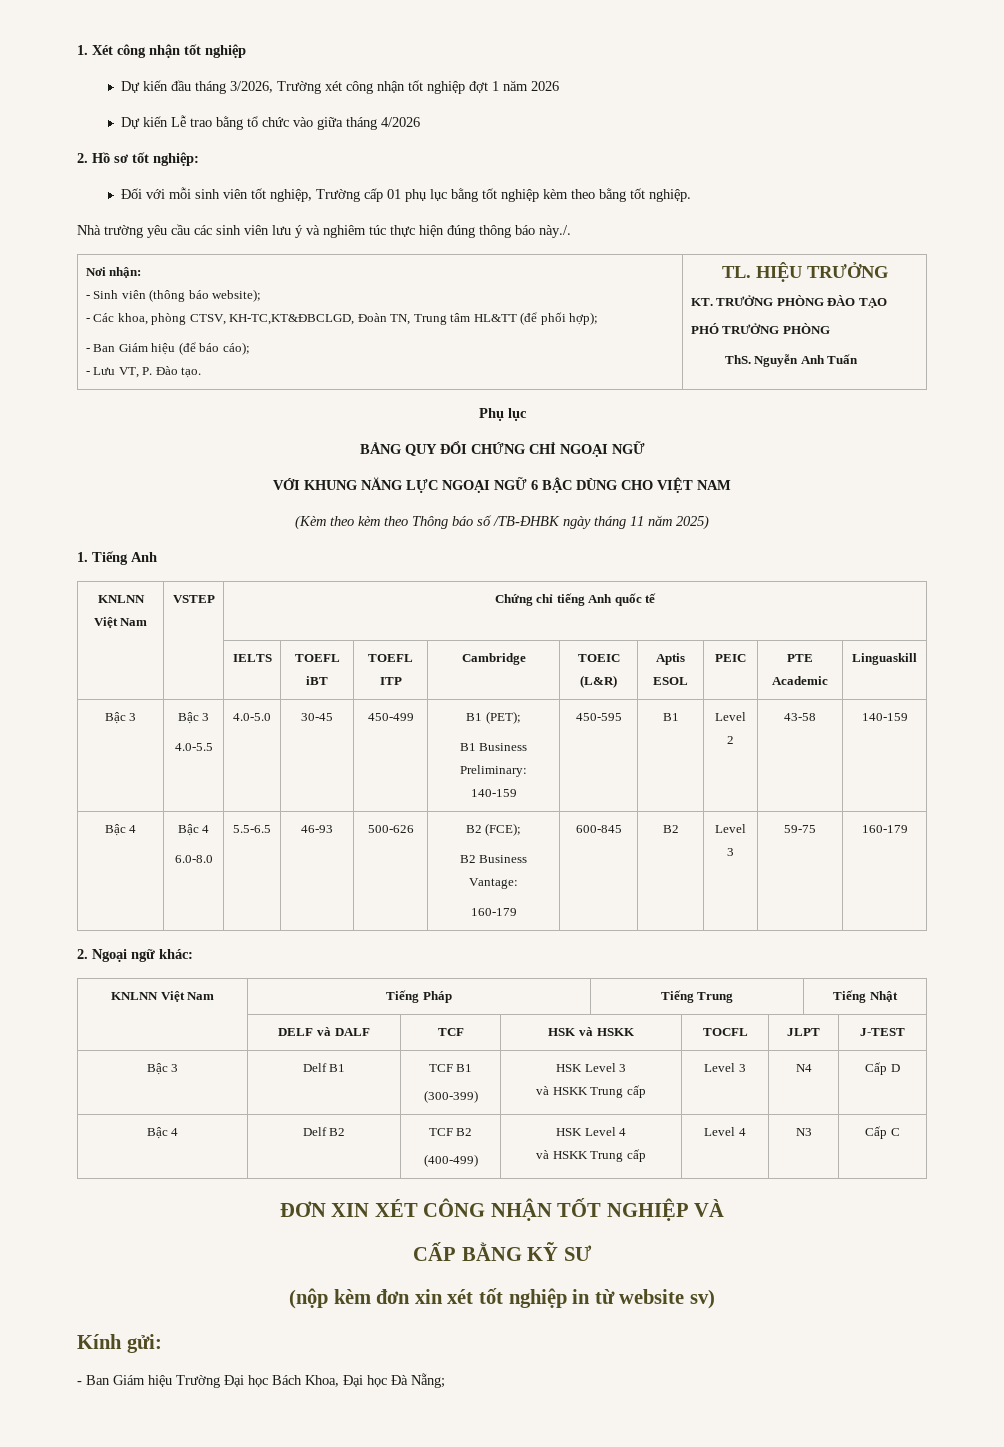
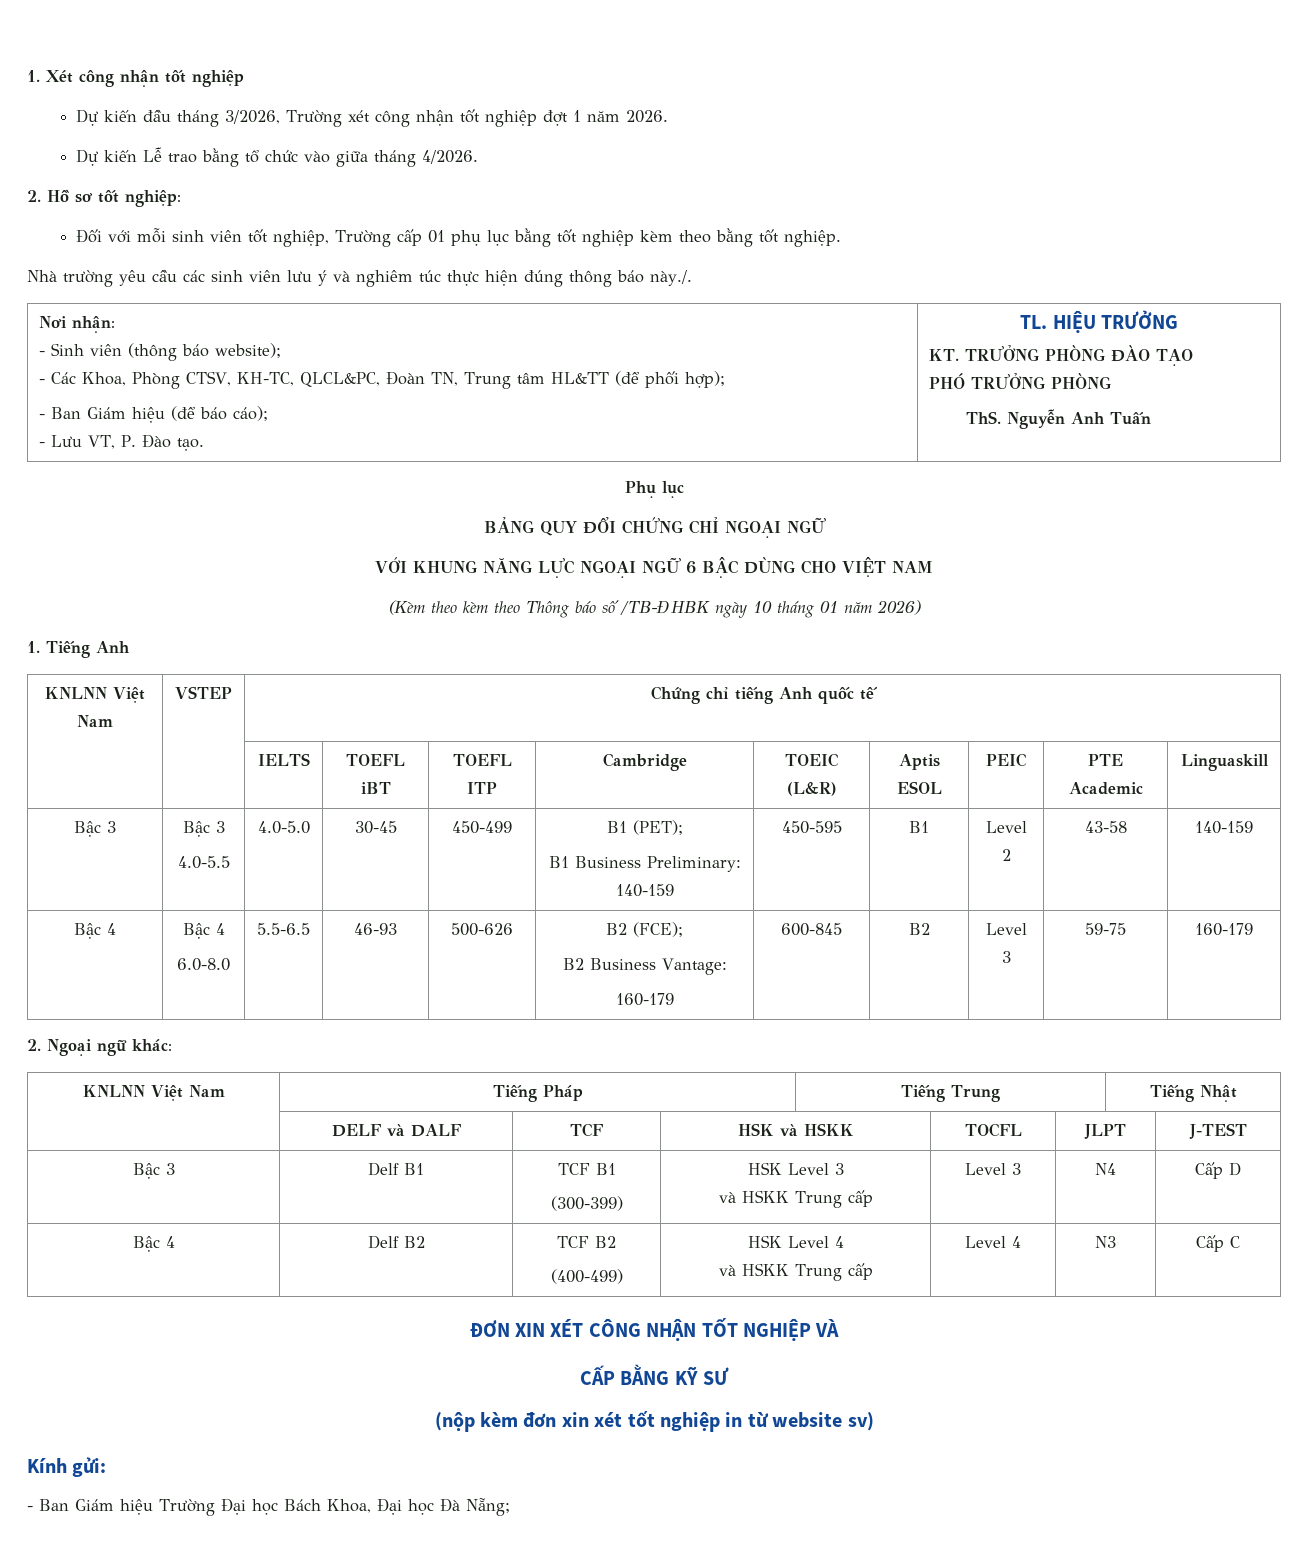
[531,81,560,91] 2026 -> [625,110,668,123] 2026.
[381,117,421,127] 4/2026 -> [421,150,478,164] 4/2026.
[117,313,355,325] khoa, phòng CTSV, KH-TC,KT&ĐBCLGD, -> [82,371,380,389] Khoa, Phòng CTSV, KH-TC, QLCL&PC,
[594,515,709,530] tháng 11 năm 2025) -> [753,600,921,618] 10 tháng 01 năm 2026)

